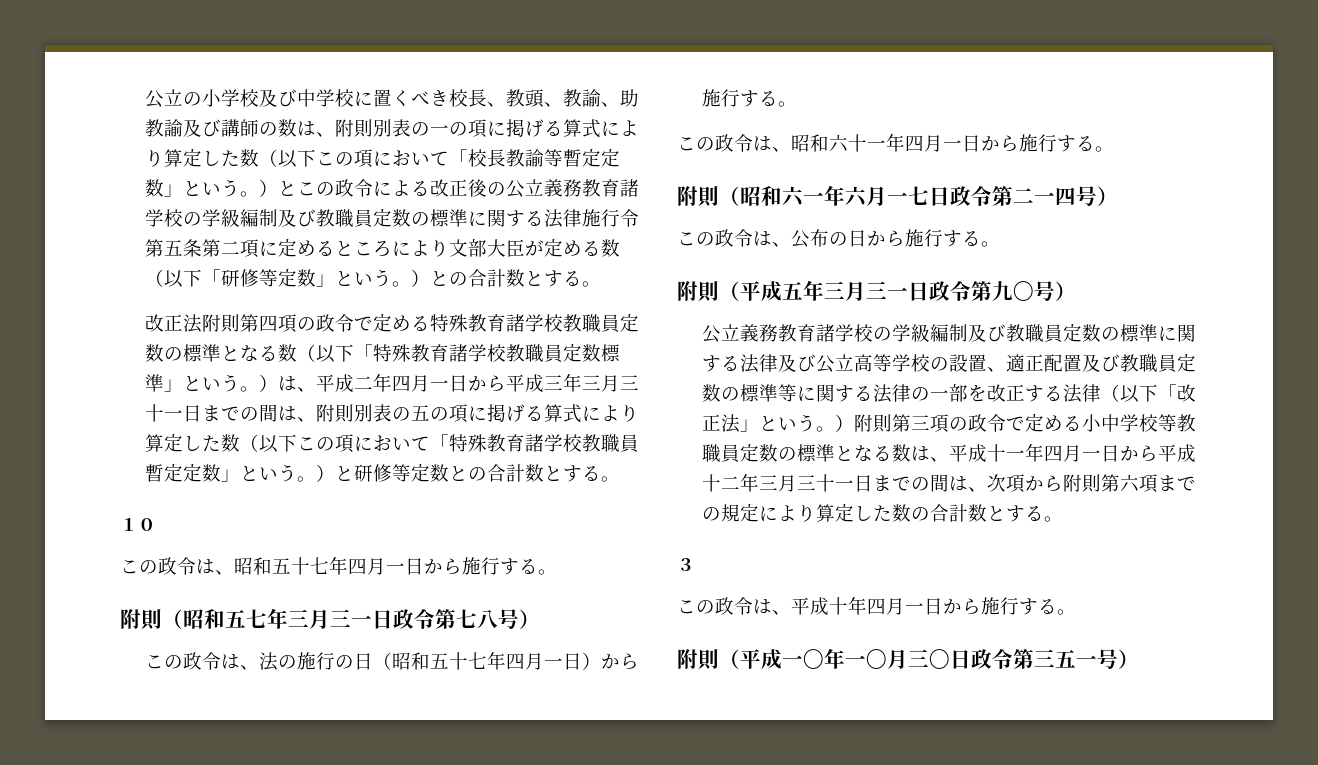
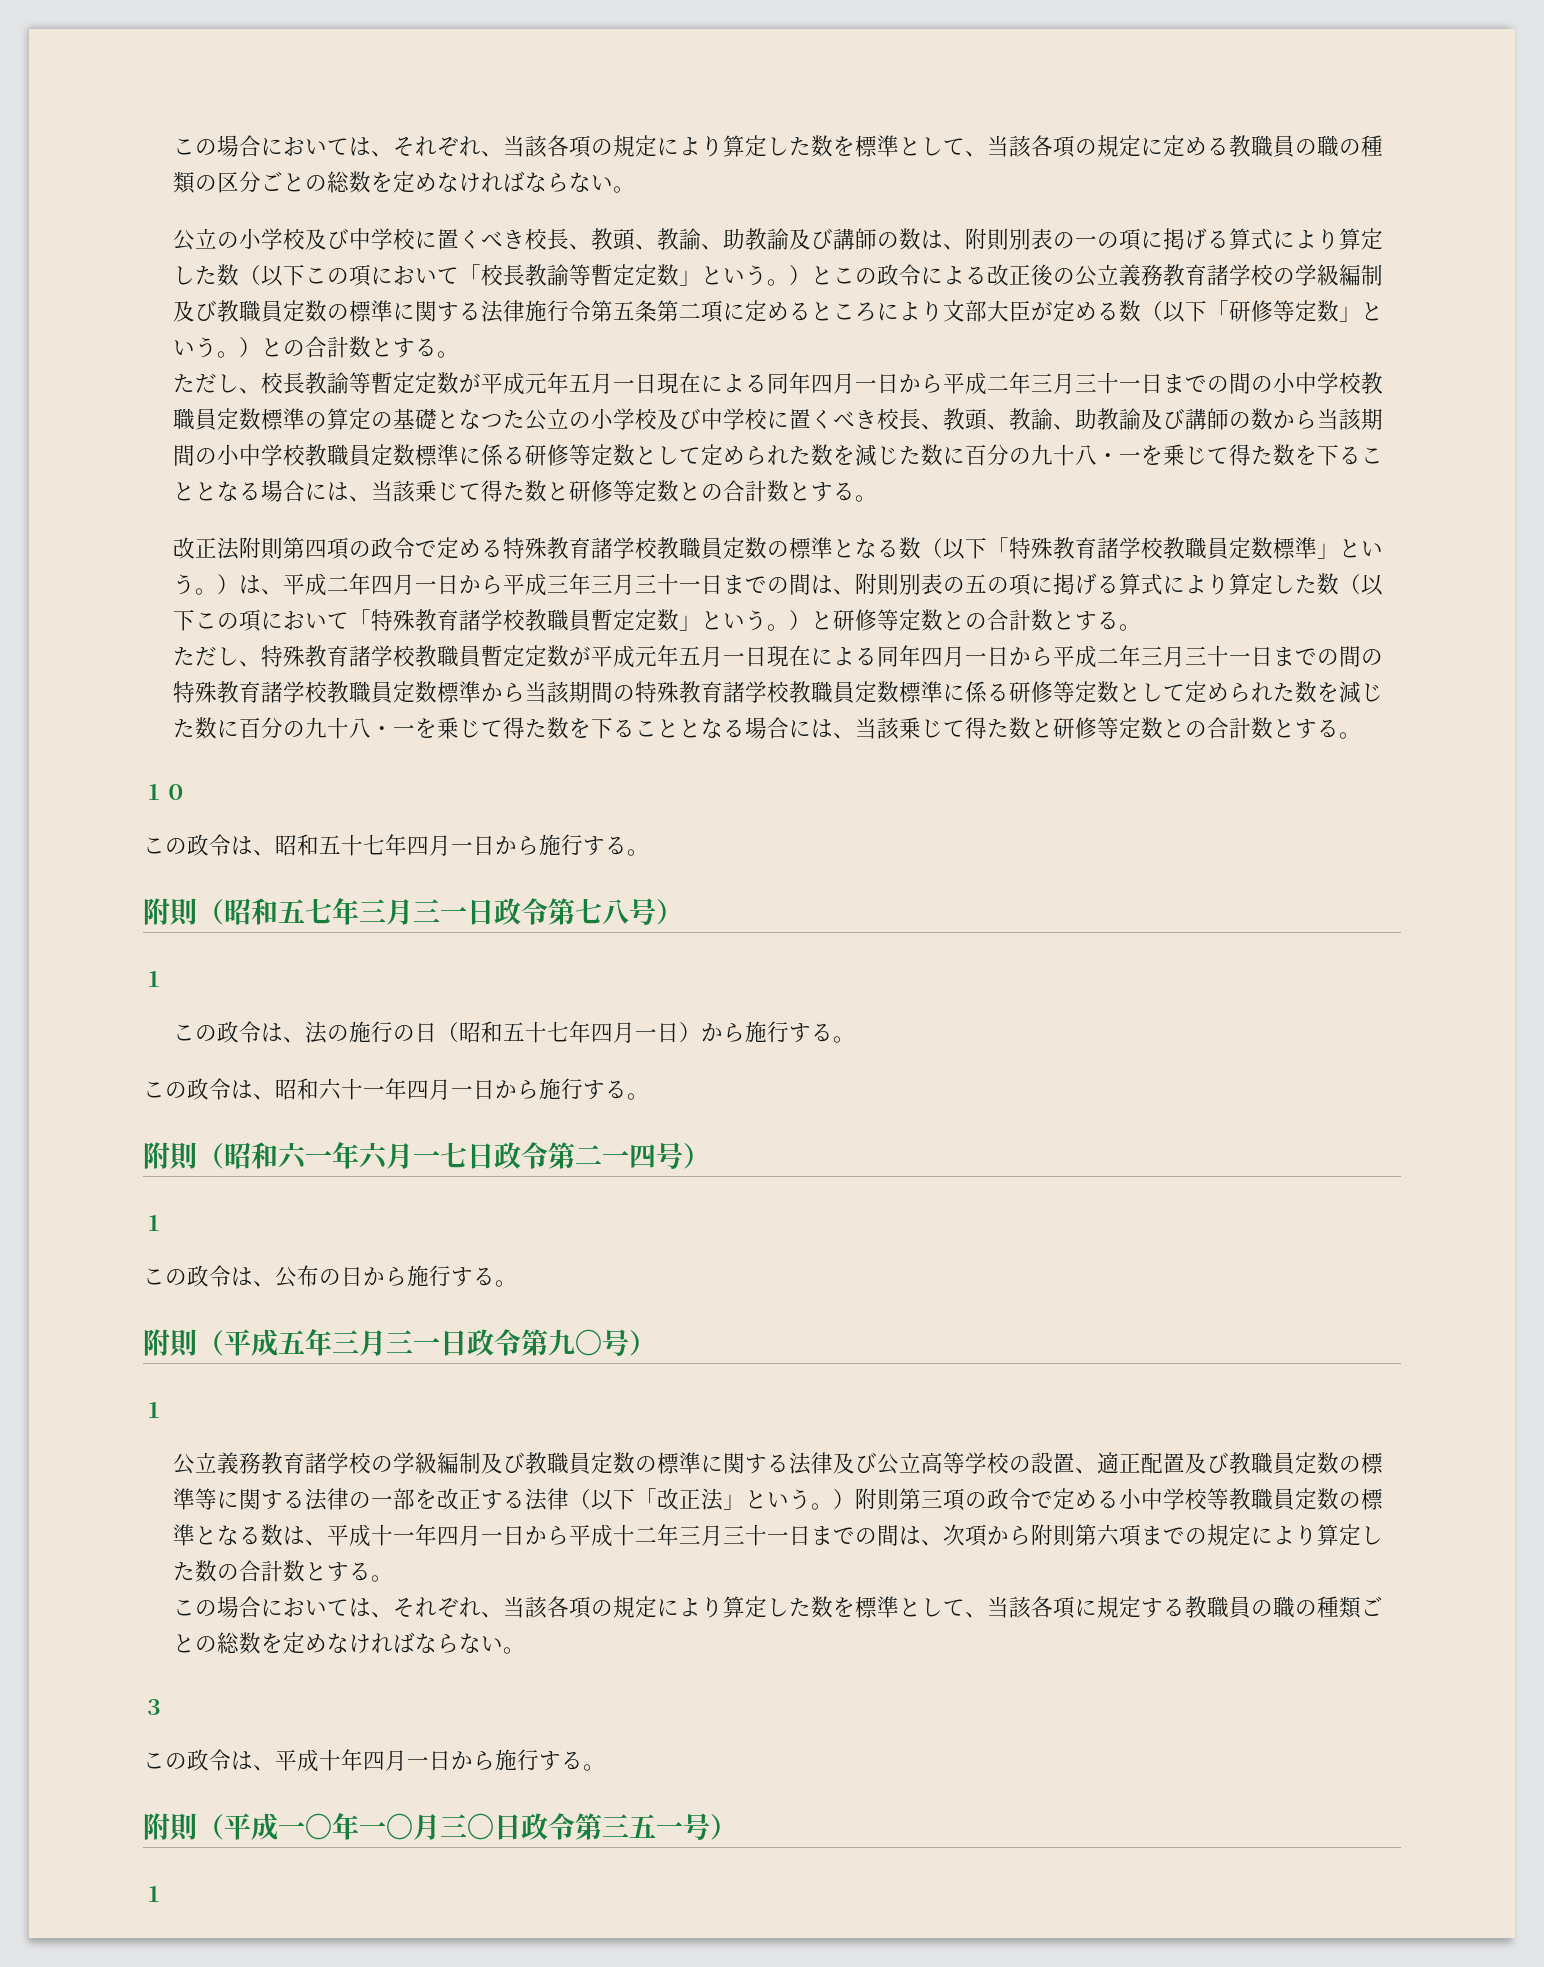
(145, 99) none -> [172,135,1383,158] [172,171,635,194] この場合においては、それぞれ、当該各項の規定により算定した数を標準として、当該各項の規定に定める教職員の職の種類の区分ごとの総数を定めなければならない。 //
(602, 284) none -> [172,372,1383,395] [172,408,1383,431] [172,444,1383,466] [172,480,877,503] // ただし、校長教諭等暫定定数が平成元年五月一日現在による同年四月一日から平成二年三月三十一日までの間の小中学校教職員定数標準の算定の基礎となつた公立の小学校及び中学校に置くべき校長、教頭、教諭、助教諭及び講師の数から当該期間の小中学校教職員定数標準に係る研修等定数として定められた数を減じた数に百分の九十八・一を乗じて得た数を下ることとなる場合には、当該乗じて得た数と研修等定数との合計数とする。
(621, 479) none -> [172,645,1383,668] [172,681,1383,704] [172,717,1361,740] // ただし、特殊教育諸学校教職員暫定定数が平成元年五月一日現在による同年四月一日から平成二年三月三十一日までの間の特殊教育諸学校教職員定数標準から当該期間の特殊教育諸学校教職員定数標準に係る研修等定数として定められた数を減じた数に百分の九十八・一を乗じて得た数を下ることとなる場合には、当該乗じて得た数と研修等定数との合計数とする。
(540, 619) none -> [143,971,165,987] // １
(1118, 196) none -> [143,1215,165,1231] // １
(1076, 291) none -> [143,1402,165,1418] // １
(1064, 519) none -> [172,1596,1383,1619] [172,1632,525,1654] // この場合においては、それぞれ、当該各項の規定により算定した数を標準として、当該各項に規定する教職員の職の種類ごとの総数を定めなければならない。
(1139, 659) none -> [143,1886,165,1902] // １

